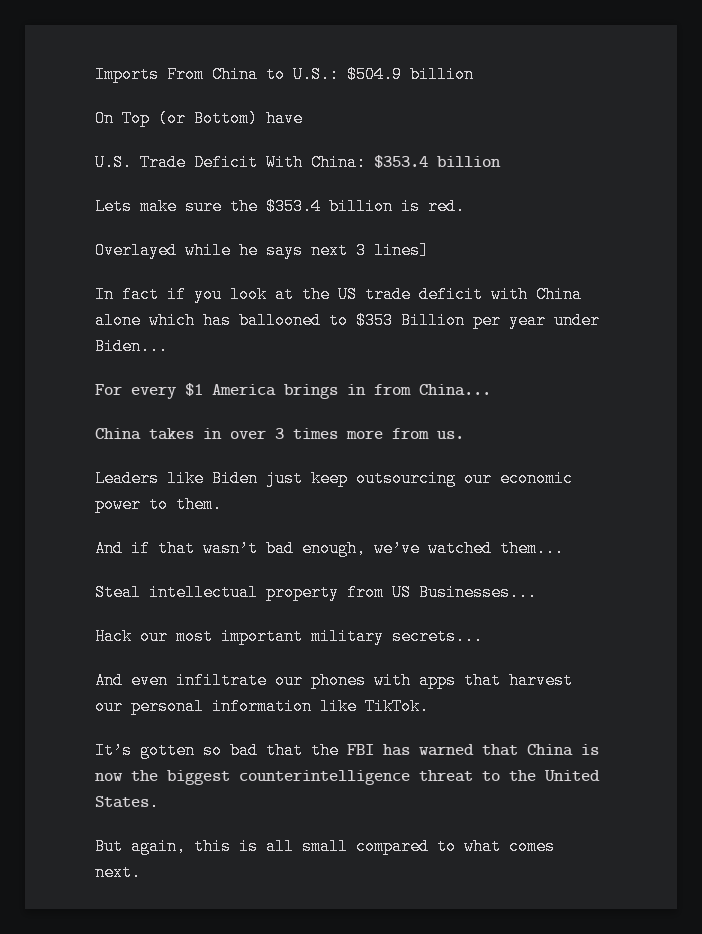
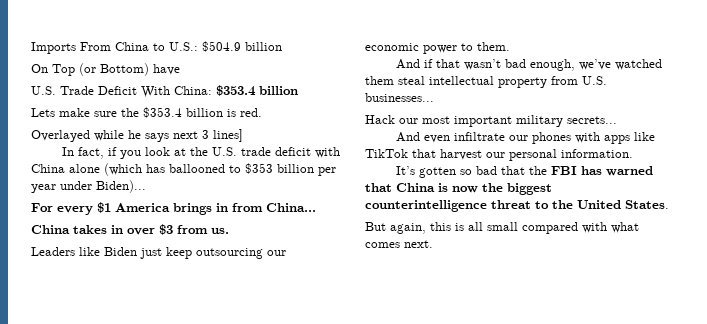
[122,286,159,303] fact -> [78,147,105,159] fact,
[338,286,357,303] US -> [212,147,238,156] U.S.
[149,312,195,329] which -> [104,163,142,176] (which
[401,312,465,329] Billion -> [277,164,314,173] billion
[95,338,168,355] Biden... -> [96,180,146,193] Biden)...
[275,428,383,439] 3 times more -> [159,224,173,235] $3
[500,540,564,557] [95,584,141,601] them... // Steal -> [365,76,425,85] them steal
[392,584,537,601] US Businesses... -> [582,76,607,85] [365,93,434,102] U.S. businesses...
(456, 680) none -> [634,132,656,141] [365,149,408,158] like TikTok
[212,698,429,715] information like TikTok. -> [561,149,633,158] information.
[437,838,456,855] to -> [582,222,607,233] with

